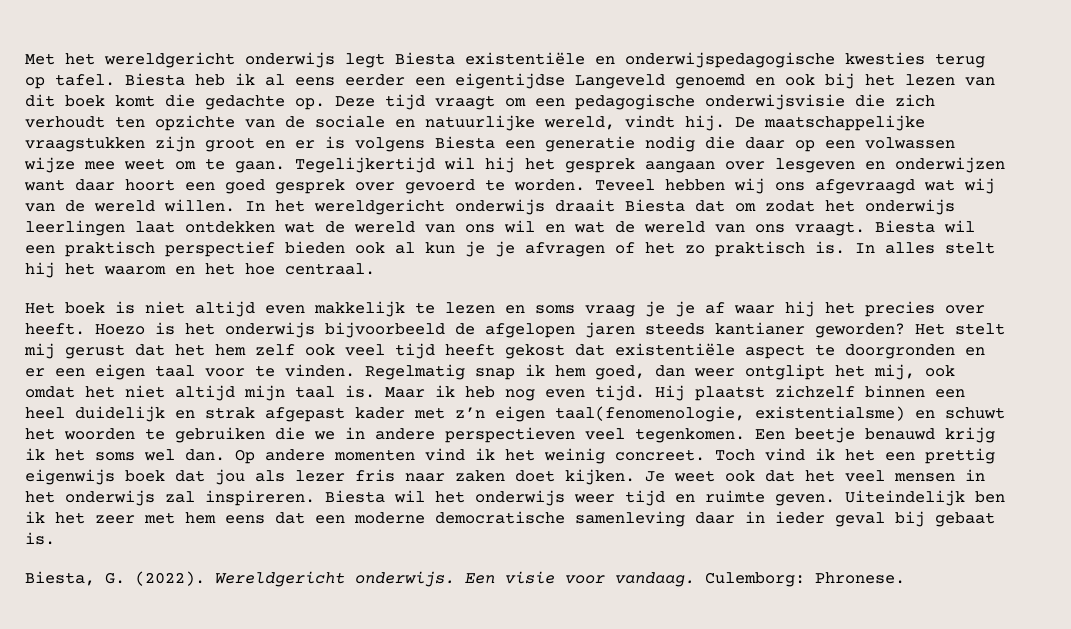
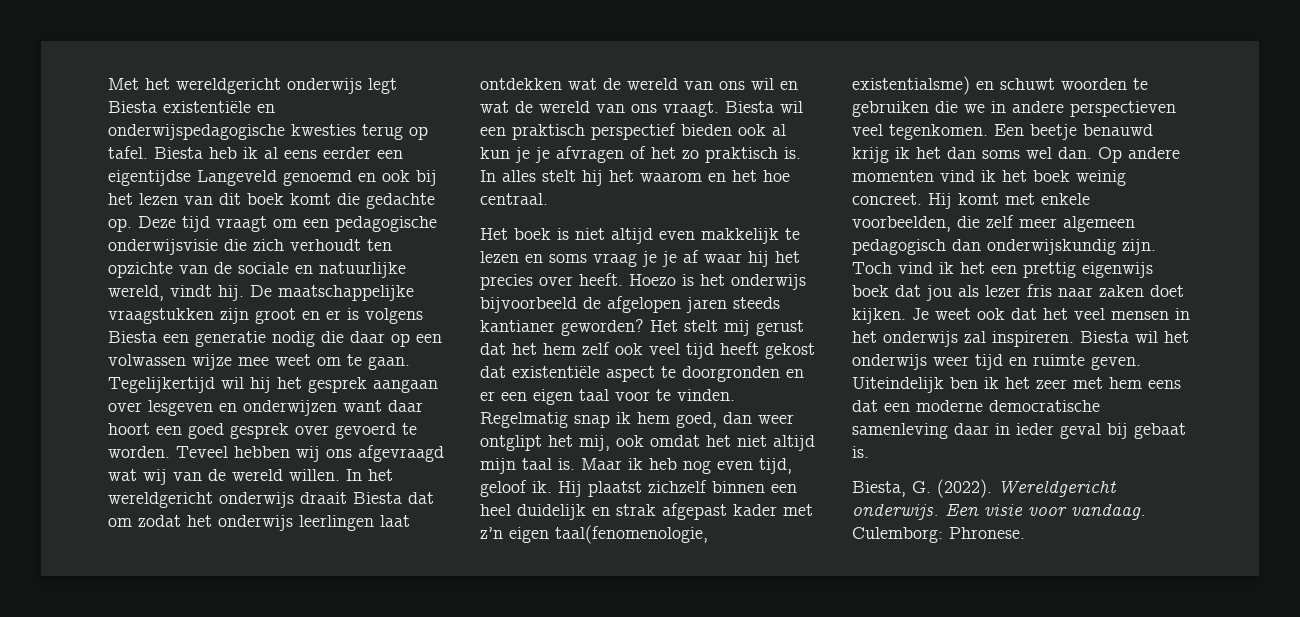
[595,385,645,401] tijd. -> [759,458,792,474] [480,480,552,497] tijd, geloof ik.
[25,428,55,440] het -> (1055, 84) none
(85, 455) none -> [947,147,976,159] dan
(535, 455) none -> [1033,170,1070,182] boek
(705, 455) none -> [928,193,1090,209] [852,215,1135,232] [852,239,1156,255] Hij komt met enkele voorbeelden, die zelf meer algemeen pedagogisch dan onderwijskundig zijn.

